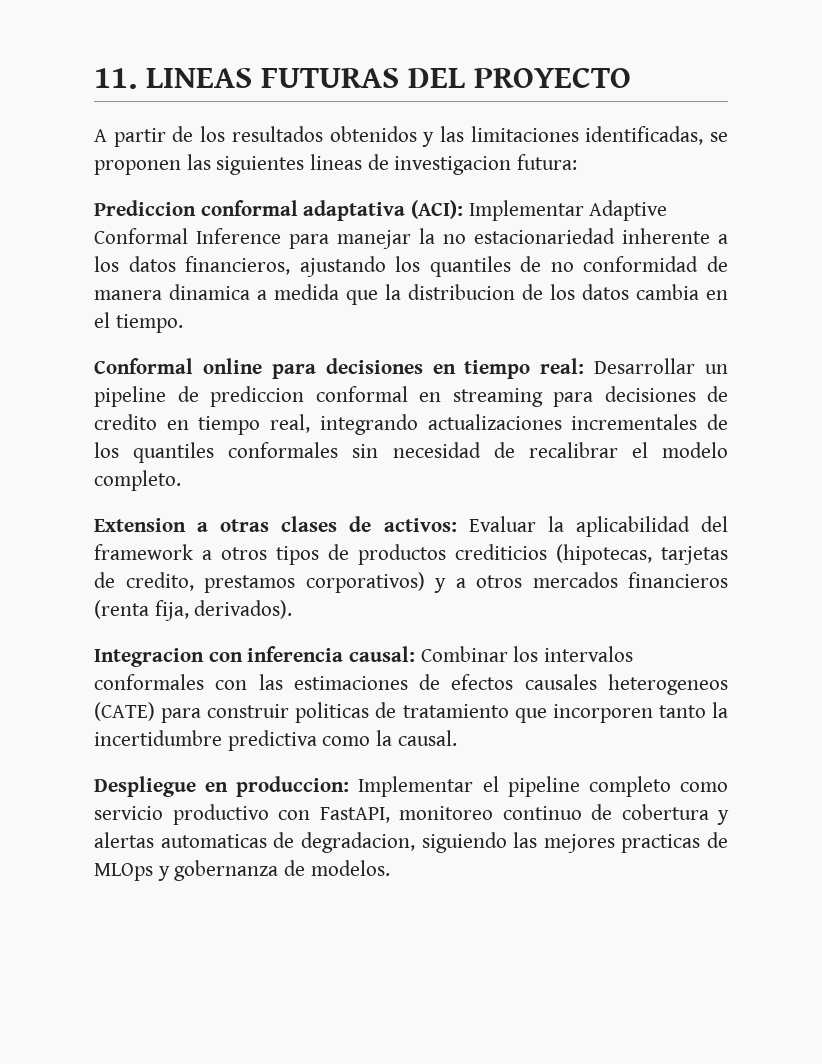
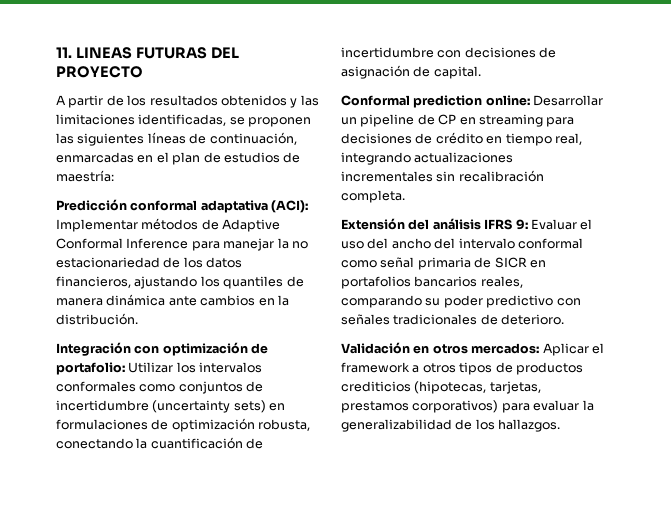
[310,154,578,175] [94,200,196,216] lineas de investigacion futura: // Prediccion -> [147,132,297,145] [56,152,301,165] [56,170,114,182] [56,199,127,211] líneas de continuación, enmarcadas en el plan de estudios de maestría: // Predicción
(584, 210) none -> [141,218,219,230] métodos de
[622,228,728,244] inherente a -> [163,257,181,268] de
[550,256,728,272] [94,284,728,305] [94,312,183,333] [94,358,585,379] no conformidad de manera dinamica a medida que la distribucion de los datos cambia en el tiempo. // Conformal online para decisiones en tiempo real: -> [56,294,289,306] [56,313,138,325] [56,342,269,356] [56,362,263,375] [56,381,264,394] [56,400,286,413] [56,418,311,432] [56,437,264,449] [341,47,557,58] [341,65,481,79] [341,95,530,108] manera dinámica ante cambios en la distribución. // Integración con optimización de portafolio: Utilizar los intervalos conformales como conjuntos de incertidumbre (uncertainty sets) en formulaciones de optimización robusta, conectando la cuantificación de incertidumbre con decisiones de asignación de capital. // Conformal prediction online:
[210,386,408,407] prediccion conformal -> [438,114,457,125] CP
[94,414,157,430] credito -> [435,132,483,144] crédito
[707,414,728,430] [94,442,728,463] [94,470,181,491] [94,516,728,537] de los quantiles conformales sin necesidad de recalibrar el modelo completo. // Extension a otras clases de activos: Evaluar la aplicabilidad del -> [436,170,544,182] [341,190,405,203] [341,218,593,230] [341,238,583,249] [341,257,546,270] [341,276,523,289] [341,295,581,308] [341,314,565,325] [341,342,604,356] sin recalibración completa. // Extensión del análisis IFRS 9: Evaluar el uso del ancho del intervalo conformal como señal primaria de SICR en portafolios bancarios reales, comparando su poder predictivo con señales tradicionales de deterioro. // Validación en otros mercados: Aplicar el
[661,546,728,565] [94,572,728,593] [94,600,293,621] [94,646,634,667] [94,674,728,695] [94,702,728,723] [94,730,457,751] [94,776,728,797] [94,804,729,825] [94,832,728,853] [94,860,390,881] tarjetas de credito, prestamos corporativos) y a otros mercados financieros (renta fija, derivados). // Integracion con inferencia causal: Combinar los intervalos conformales con las estimaciones de efectos causales heterogeneos (CATE) para construir politicas de tratamiento que incorporen tanto la incertidumbre predictiva como la causal. // Despliegue en produccion: Implementar el pipeline completo como servicio productivo con FastAPI, monitoreo continuo de cobertura y alertas automaticas de degradacion, siguiendo las mejores practicas de MLOps y gobernanza de modelos. -> [489,381,541,394] [341,400,594,413] [341,419,561,432] tarjetas, prestamos corporativos) para evaluar la generalizabilidad de los hallazgos.

